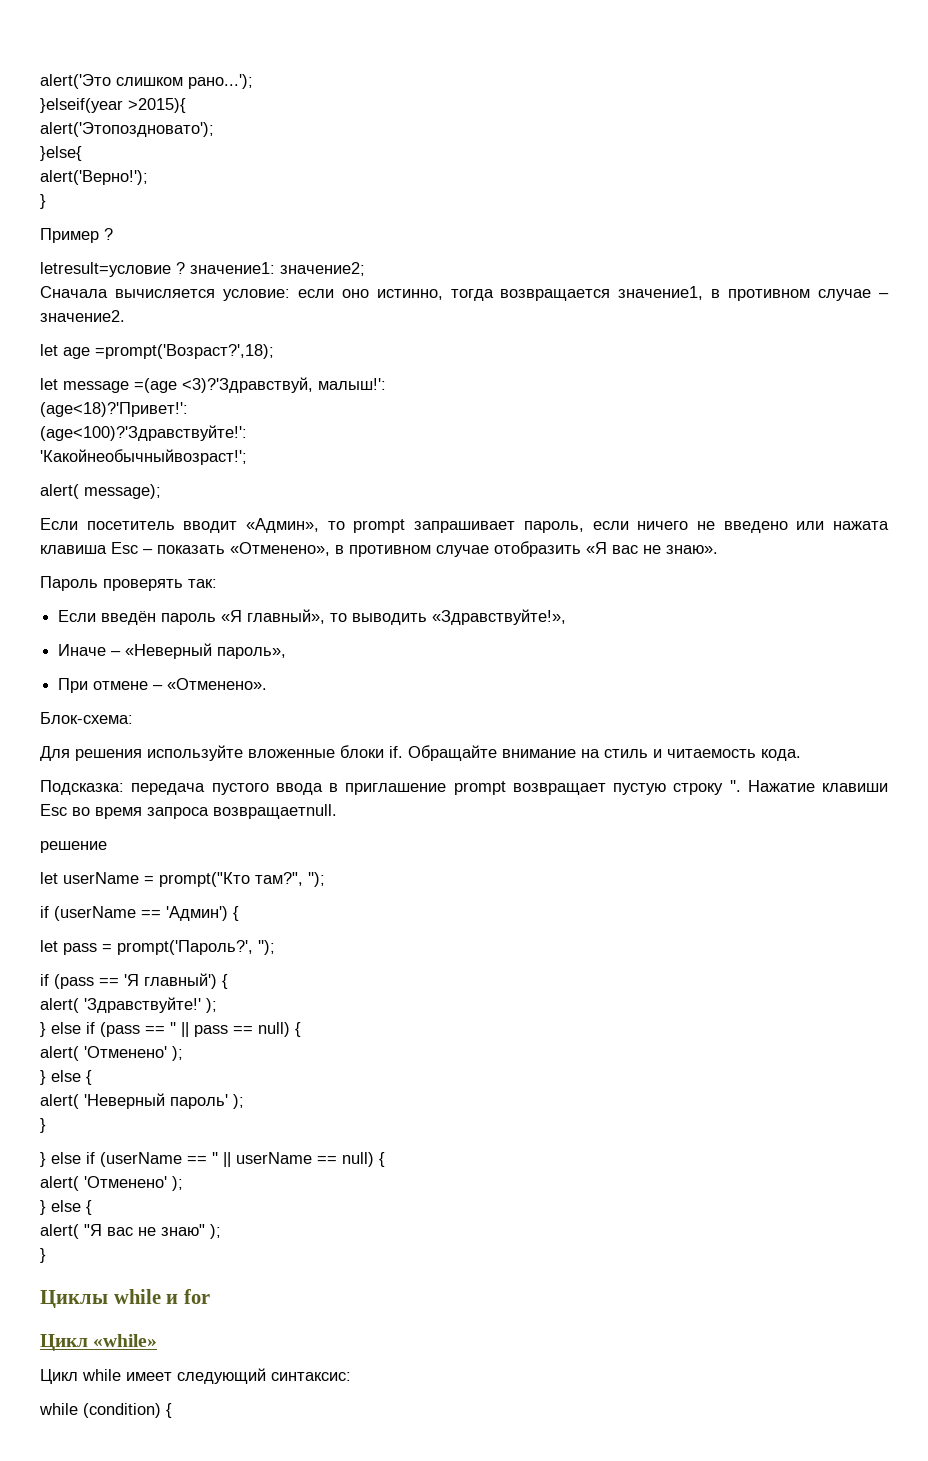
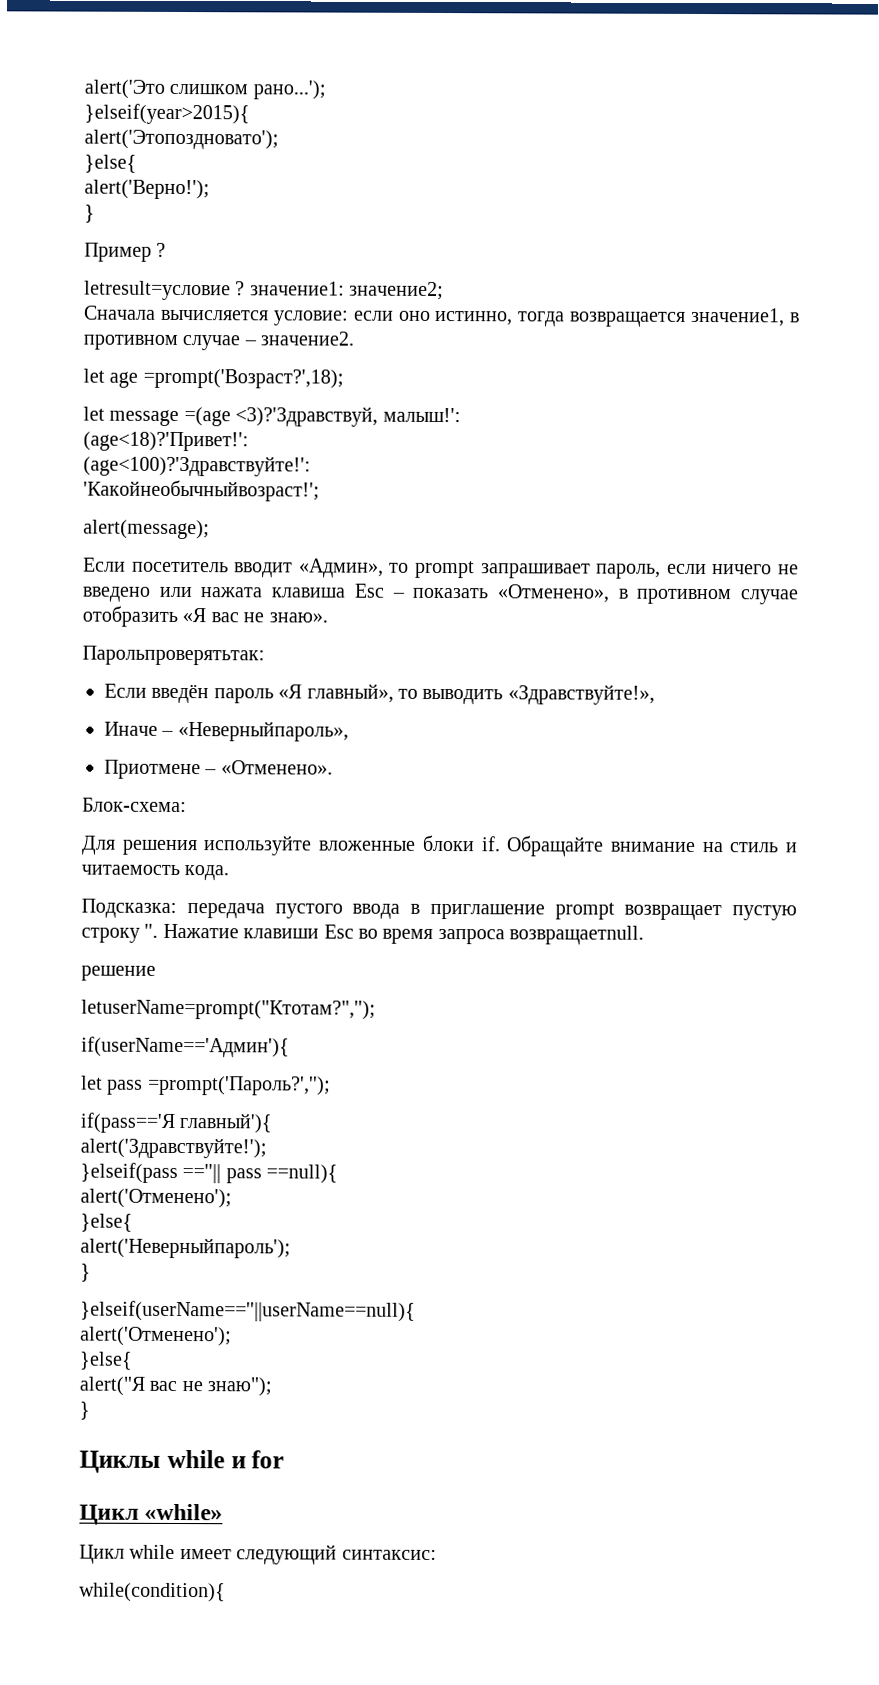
[40,98,186,113] }elseif(year >2015){ -> [84,103,250,125] }elseif(year>2015){
[40,484,161,499] alert( message); -> [83,519,210,540] alert(message);
[40,576,217,591] Пароль проверять так: -> [82,645,265,666] Парольпроверятьтак:
[125,643,287,659] [58,678,149,693] «Неверный пароль», // При отмене -> [177,720,349,742] [104,759,201,780] «Неверныйпароль», // Приотмене
[40,872,325,887] [40,906,239,921] [40,940,275,955] [40,973,228,989] [40,997,217,1013] [40,1022,301,1037] [40,1046,183,1061] [40,1070,92,1085] [40,1093,244,1109] [40,1118,46,1133] [40,1152,385,1167] [40,1176,183,1191] [40,1200,92,1215] [40,1224,221,1239] let userName = prompt("Кто там?", ''); // if (userName == 'Админ') { // let pass = prompt('Пароль?', ''); // if (pass == 'Я главный') { // alert( 'Здравствуйте!' ); // } else if (pass == '' || pass == null) { // alert( 'Отменено' ); // } else { // alert( 'Неверный пароль' ); // } // } else if (userName == '' || userName == null) { // alert( 'Отменено' ); // } else { // alert( "Я вас не знаю" ); -> [81,999,376,1020] [81,1036,290,1058] [81,1075,331,1096] [80,1112,273,1134] [80,1137,267,1159] [80,1162,339,1184] [80,1188,232,1209] [80,1213,133,1232] [80,1237,291,1259] [80,1263,91,1282] [80,1300,416,1322] [80,1326,232,1347] [79,1351,133,1370] [79,1376,273,1397] letuserName=prompt("Ктотам?",''); // if(userName=='Админ'){ // let pass =prompt('Пароль?',''); // if(pass=='Я главный'){ // alert('Здравствуйте!'); // }elseif(pass ==''|| pass ==null){ // alert('Отменено'); // }else{ // alert('Неверныйпароль'); // } // }elseif(userName==''||userName==null){ // alert('Отменено'); // }else{ // alert("Я вас не знаю");
[39,1403,172,1418] while (condition) { -> [79,1582,226,1603] while(condition){

